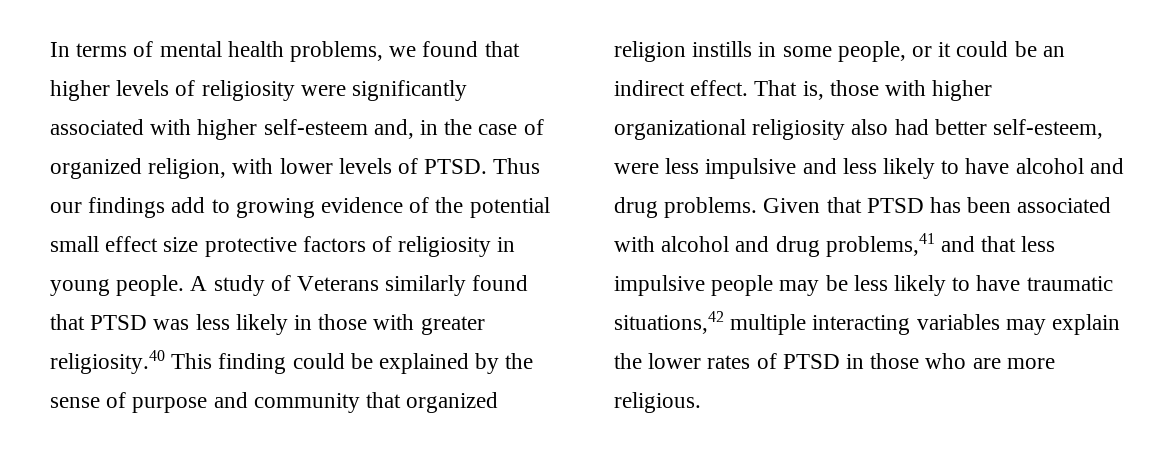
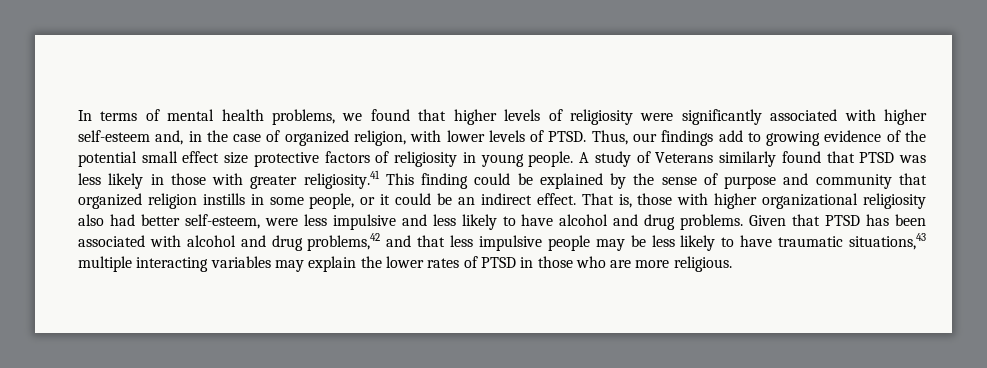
[493,158,541,174] Thus -> [591,130,628,145] Thus,
[50,350,165,374] religiosity.40 -> [303,170,380,189] religiosity.41
[825,233,935,257] problems,41 -> [307,233,381,251] problems,42
[614,311,724,334] situations,42 -> [849,233,927,250] situations,43

